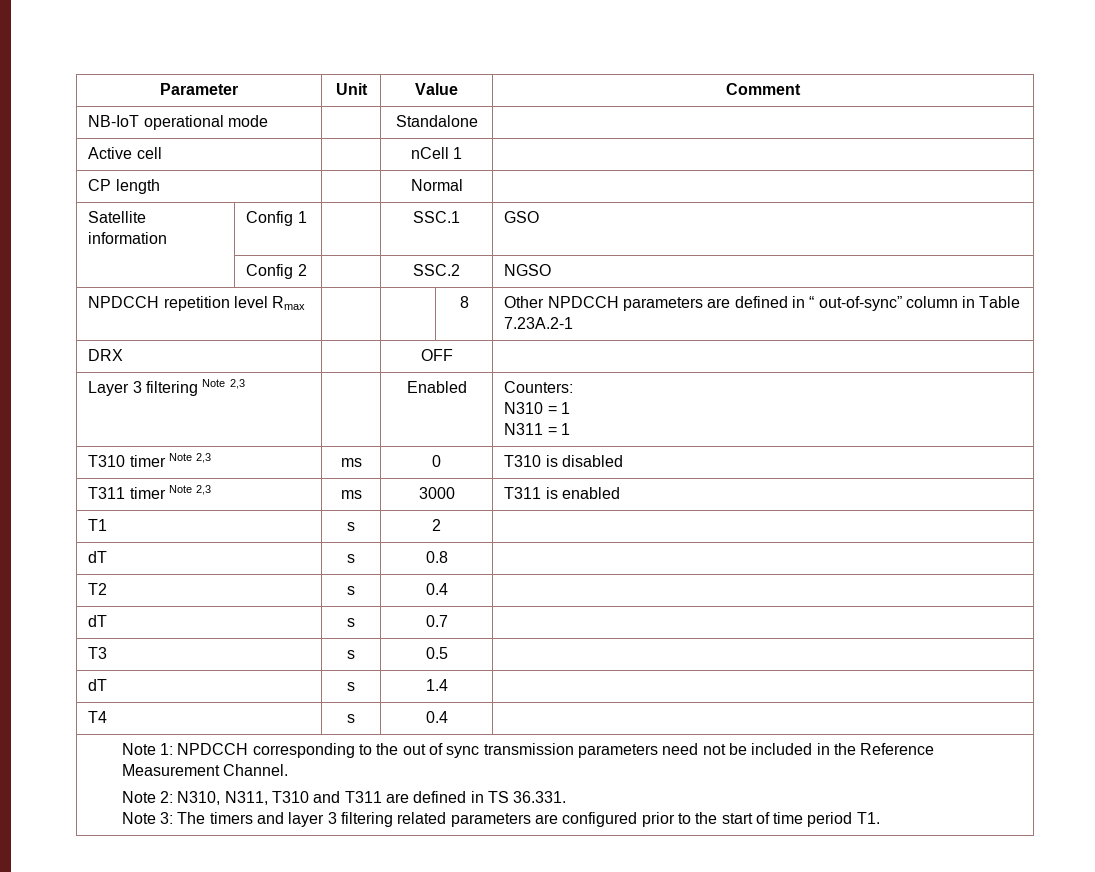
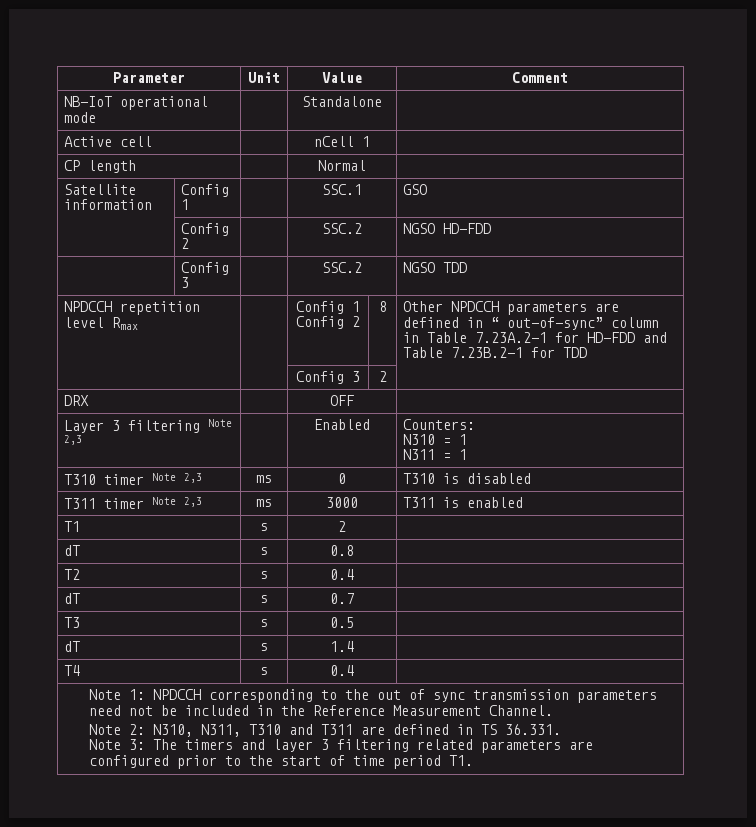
(552, 270) none -> [442,223,491,234] [180,262,229,275] [180,277,189,288] [322,262,362,273] [402,262,467,273] HD-FDD // | Config 3 | | SSC.2 | NGSO TDD
(306, 303) none -> [296,301,360,314] [296,316,360,329] Config 1 Config 2
(574, 323) none -> [554,332,667,343] [402,347,587,358] [296,371,360,384] [378,371,387,382] for HD-FDD and Table 7.23B.2-1 for TDD // | | Config 3 | 2 |

